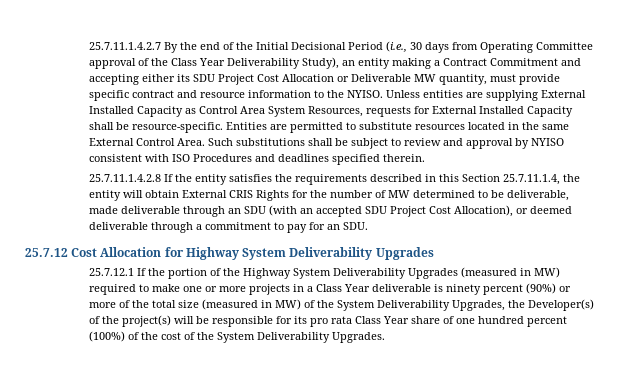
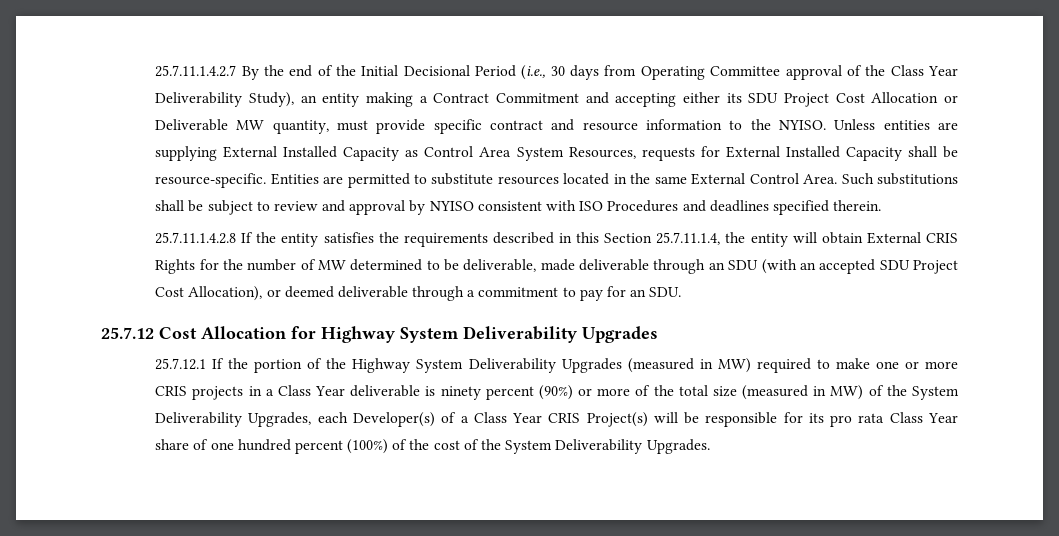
(246, 289) none -> [155,386,188,396] CRIS
[507,300,525,308] the -> [317,412,348,423] each
[101,315,171,327] the project(s) -> [460,412,648,427] a Class Year CRIS Project(s)

